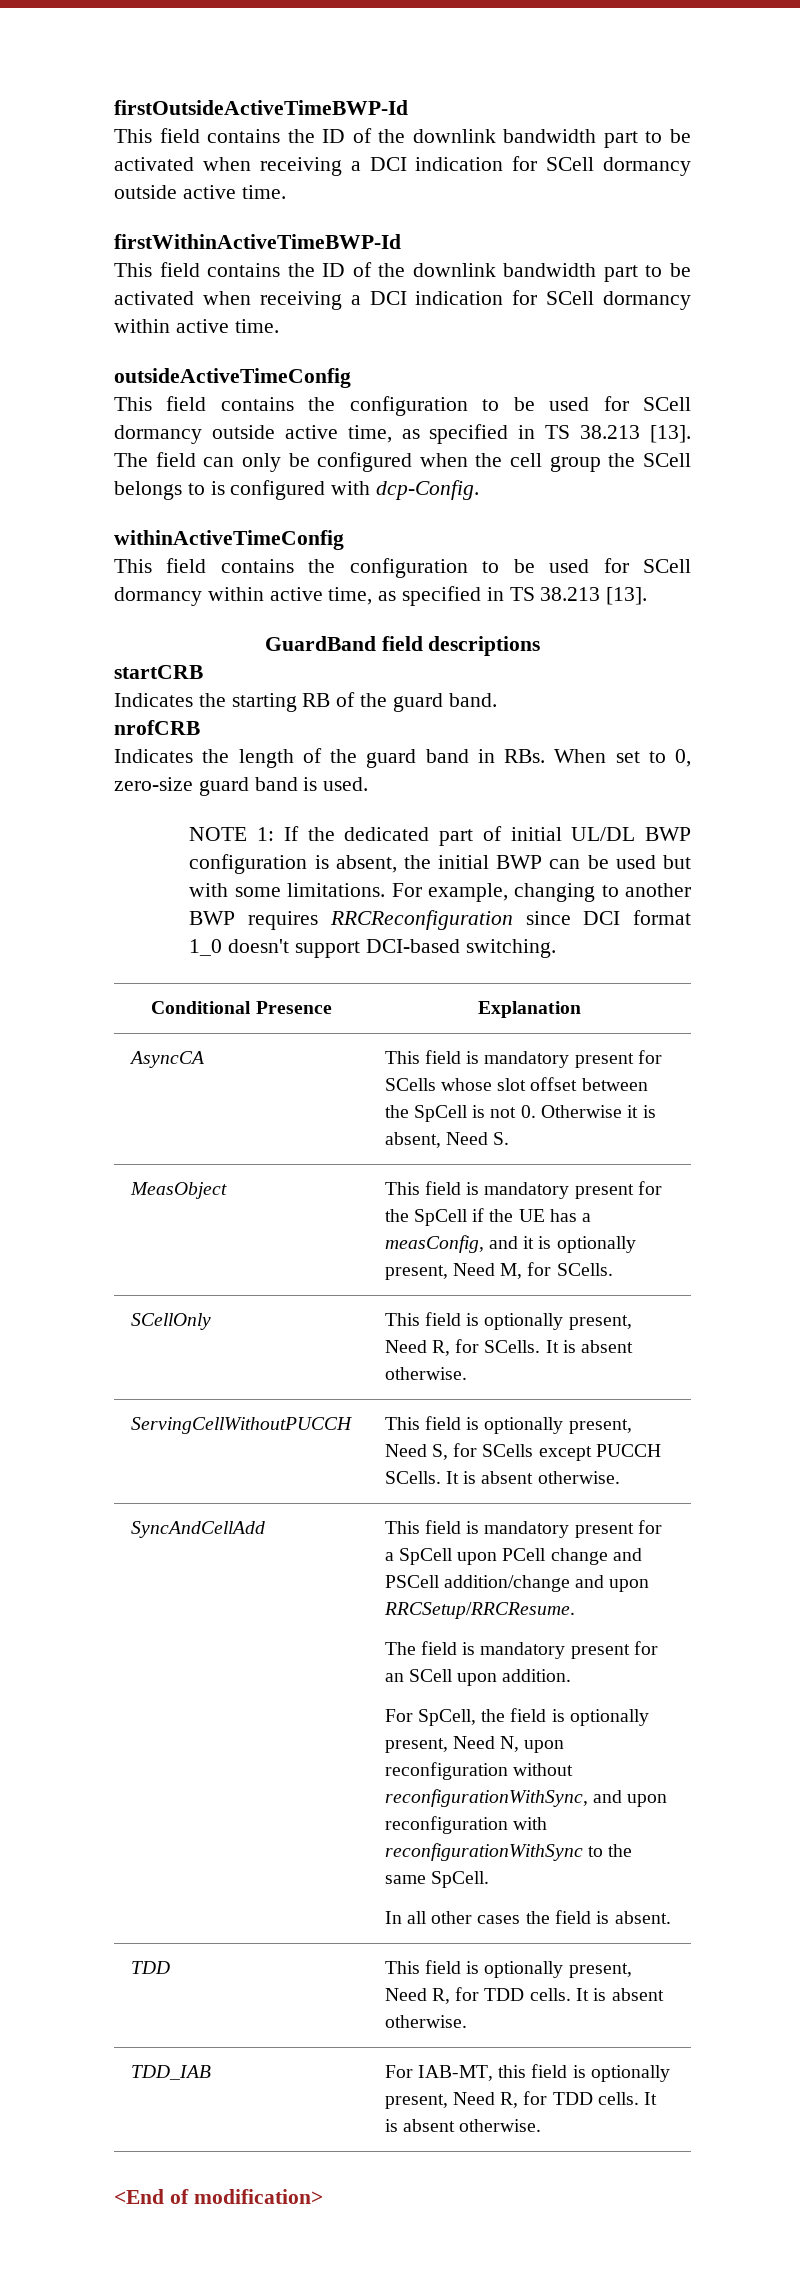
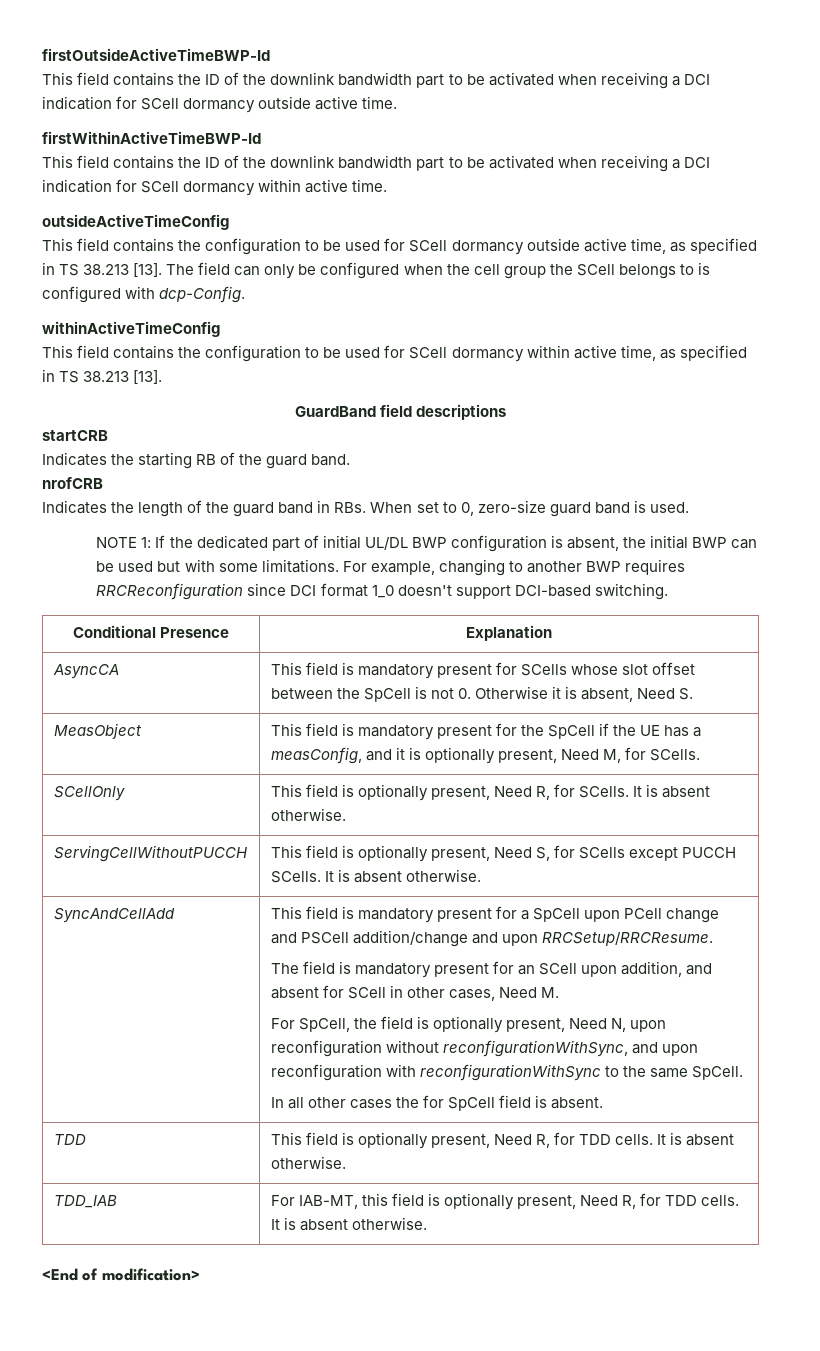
[502,1669,572,1682] addition. -> [621,961,713,977] [270,985,560,1001] addition, and absent for SCell in other cases, Need M.
(550, 1917) none -> [423,1095,496,1111] for SpCell

